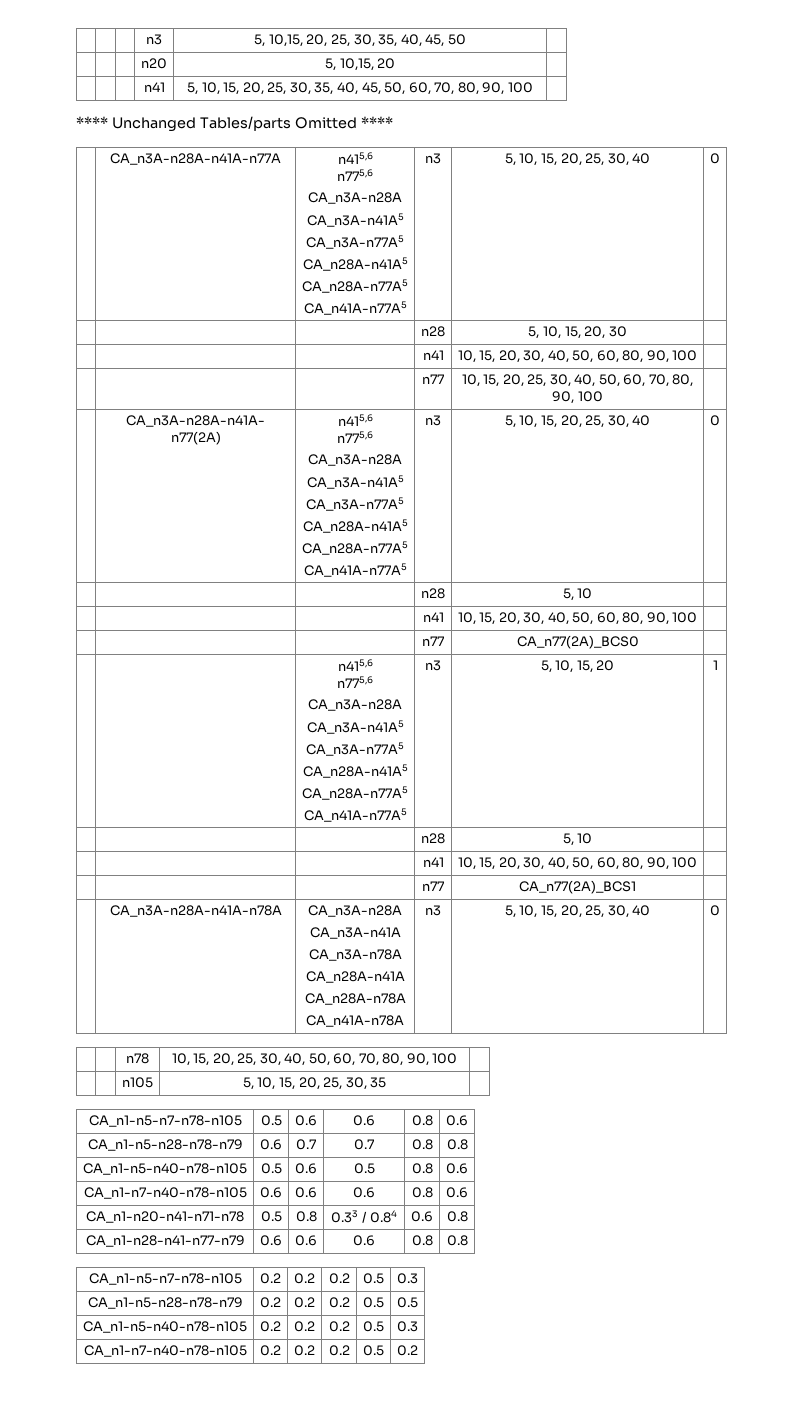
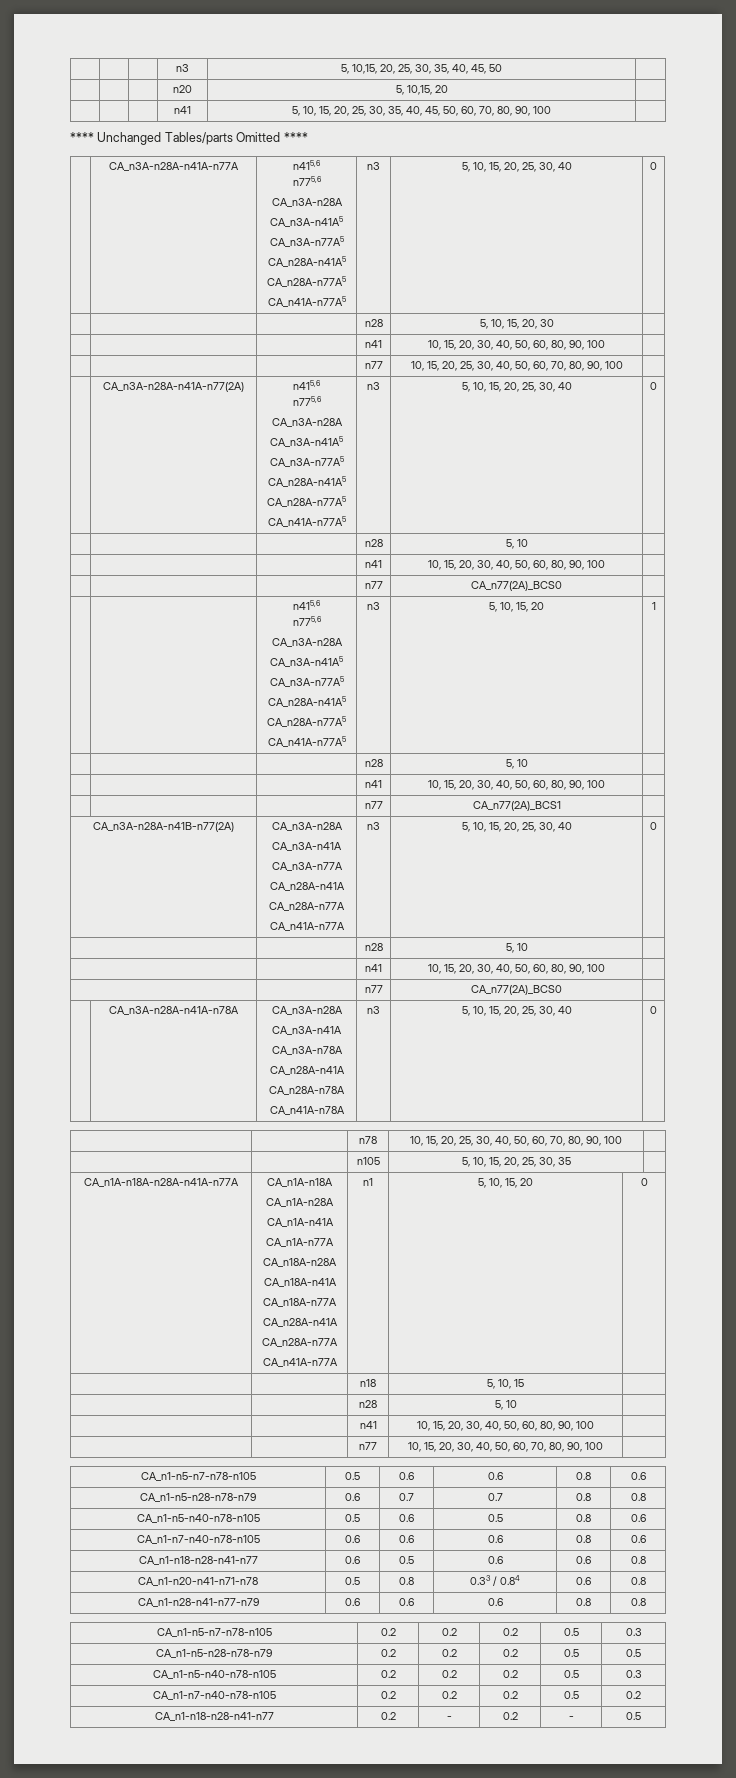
(636, 887) none -> [93,822,234,832] [271,822,343,831] [272,842,342,851] [271,862,343,871] [269,882,345,891] [269,902,345,911] [269,922,345,931] [367,822,380,830] [461,822,572,832] [650,822,657,830] [364,943,383,951] [505,943,528,953] [365,964,382,972] [428,964,605,974] [364,985,383,993] [471,985,562,995] // CA_n3A-n28A-n41B-n77(2A) | CA_n3A-n28A // CA_n3A-n41A // CA_n3A-n77A // CA_n28A-n41A // CA_n28A-n77A // CA_n41A-n77A | n3 | 5, 10, 15, 20, 25, 30, 40 | 0 // | | n28 | 5, 10 | // | | n41 | 10, 15, 20, 30, 40, 50, 60, 80, 90, 100 | // | | n77 | CA_n77(2A)_BCS0 |
(387, 1082) none -> [84,1178,239,1187] [267,1178,333,1187] [266,1198,334,1207] [266,1218,334,1227] [266,1238,334,1247] [263,1258,337,1267] [263,1278,337,1287] [263,1298,337,1307] [262,1318,338,1327] [262,1338,338,1347] [262,1358,338,1367] [363,1178,373,1186] [478,1178,533,1188] [640,1178,648,1186] [360,1379,376,1387] [487,1379,524,1389] [359,1400,377,1408] [494,1400,517,1410] [359,1421,377,1429] [417,1421,594,1431] [359,1442,377,1450] [408,1442,603,1452] // CA_n1A-n18A-n28A-n41A-n77A | CA_n1A-n18A // CA_n1A-n28A // CA_n1A-n41A // CA_n1A-n77A // CA_n18A-n28A // CA_n18A-n41A // CA_n18A-n77A // CA_n28A-n41A // CA_n28A-n77A // CA_n41A-n77A | n1 | 5, 10, 15, 20 | 0 // | | n18 | 5, 10, 15 | // | | n28 | 5, 10 | // | | n41 | 10, 15, 20, 30, 40, 50, 60, 80, 90, 100 | // | | n77 | 10, 15, 20, 30, 40, 50, 60, 70, 80, 90, 100 |
(468, 1192) none -> [138,1556,258,1565] [345,1556,360,1564] [399,1556,414,1564] [487,1556,503,1564] [576,1556,591,1564] [630,1556,646,1564] // CA_n1-n18-n28-n41-n77 | 0.6 | 0.5 | 0.6 | 0.6 | 0.8
(418, 1350) none -> [154,1712,274,1721] [380,1712,396,1720] [446,1716,452,1720] [502,1712,518,1720] [568,1716,574,1720] [626,1712,641,1720] // CA_n1-n18-n28-n41-n77 | 0.2 | - | 0.2 | - | 0.5

